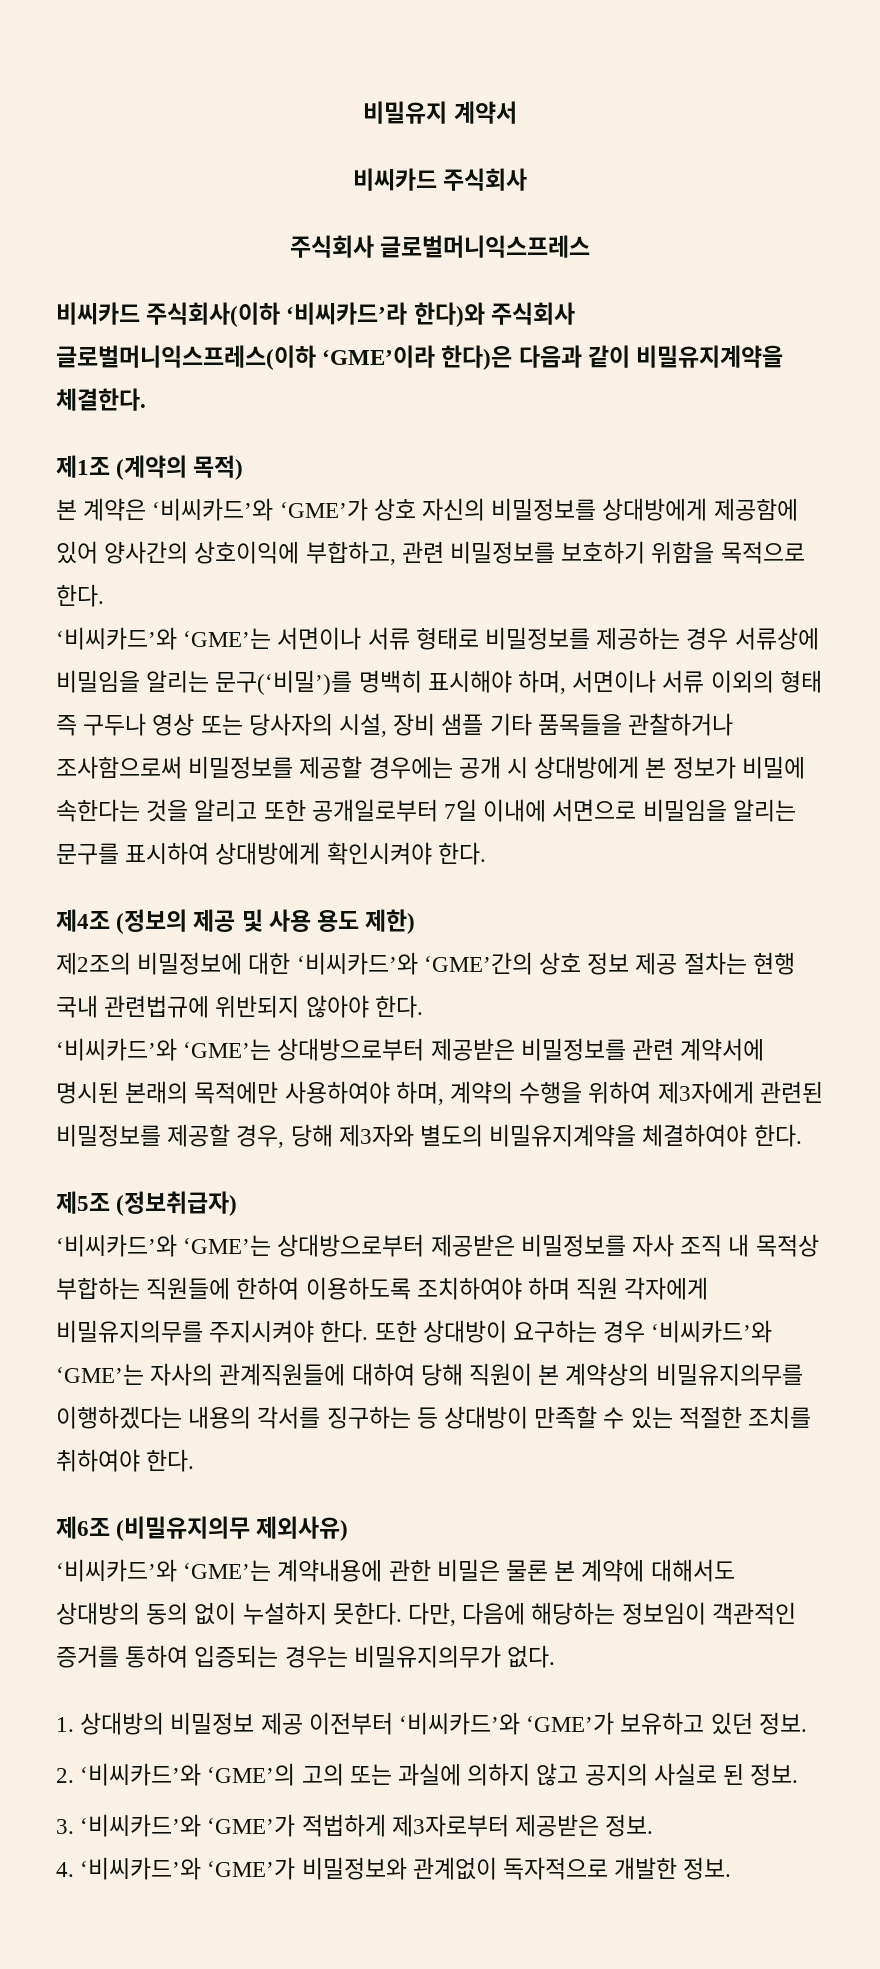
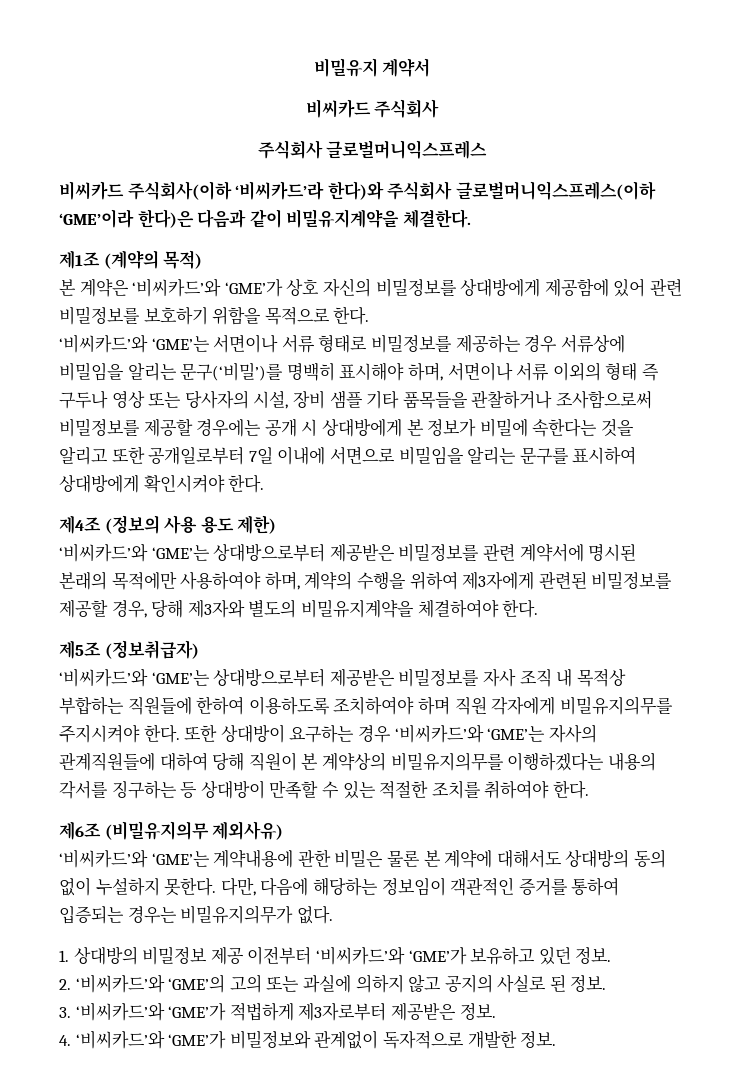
[104,541,396,565] 양사간의 상호이익에 부합하고, -> (646, 287) none
[193,909,263,932] 제공 및 -> (160, 524) none
[56,952,795,975] [56,995,423,1018] // 제2조의 비밀정보에 대한 ‘비씨카드’와 ‘GME’간의 상호 정보 제공 절차는 현행 국내 관련법규에 위반되지 않아야 한다. -> (277, 524) none

